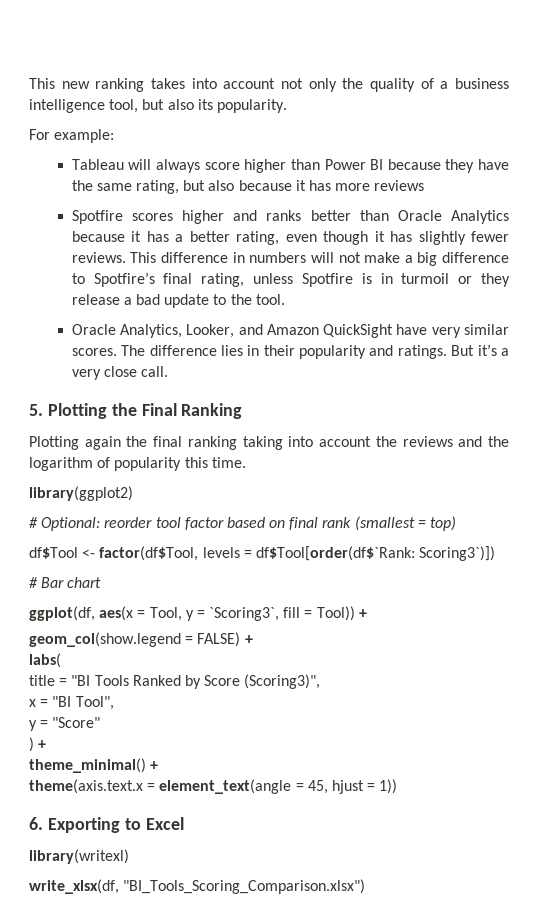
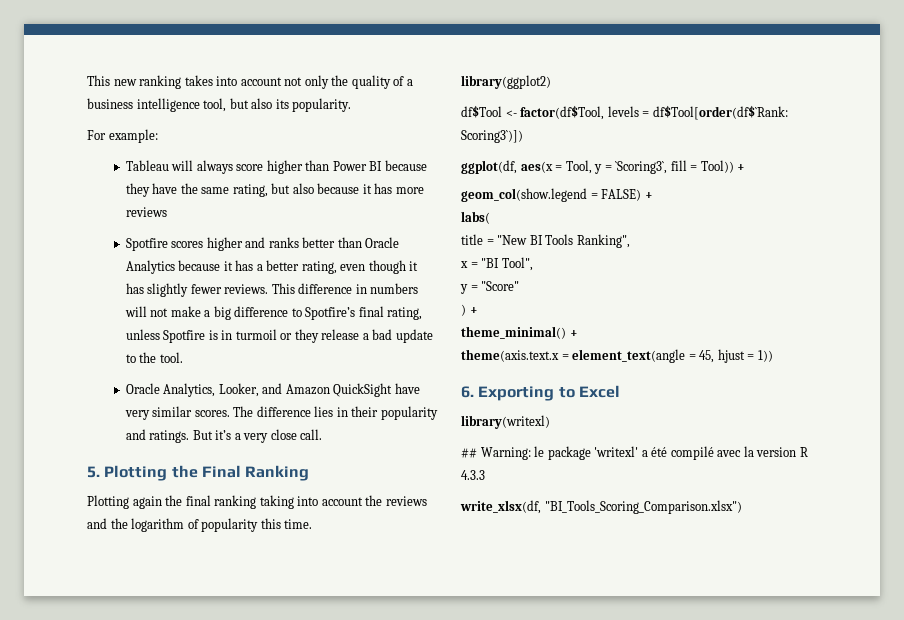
[29,516,457,531] // # Optional: reorder tool factor based on final rank (smallest = top) -> (551, 82) none
[29,577,102,588] // # Bar chart -> (523, 136) none
[71,674,321,689] "BI Tools Ranked by Score (Scoring3)", -> [497,234,630,248] "New BI Tools Ranking",
(129, 856) none -> [461,446,808,460] [461,470,485,480] // ## Warning: le package 'writexl' a été compilé avec la version R 4.3.3

